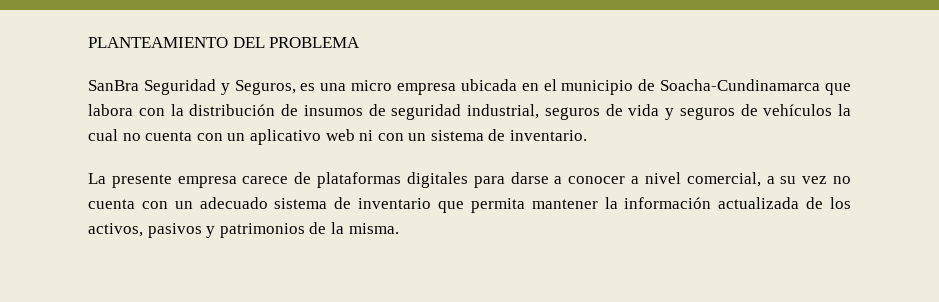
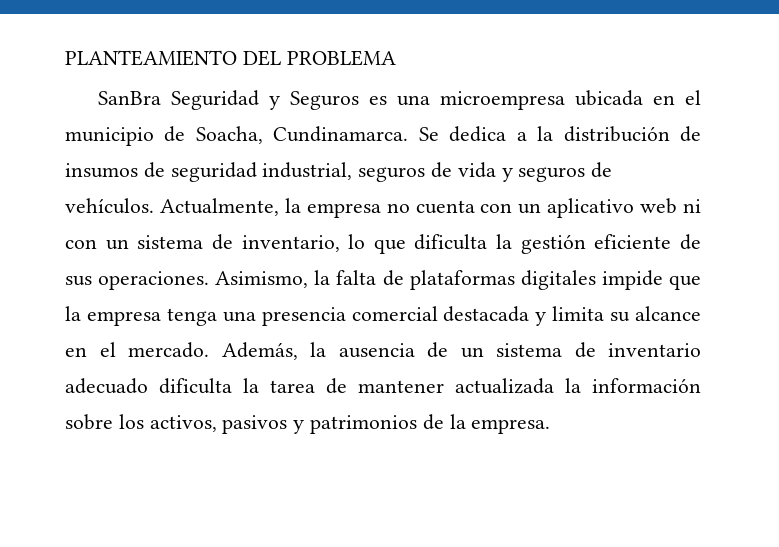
[234,80,296,95] Seguros, -> [290,91,360,110] Seguros
[351,80,456,95] micro empresa -> [440,91,566,110] microempresa
[660,79,851,95] [88,104,165,116] Soacha-Cundinamarca que labora con -> [195,126,527,144] Soacha, Cundinamarca. Se dedica a
[763,104,851,116] [88,129,118,141] vehículos la cual -> [65,198,381,218] vehículos. Actualmente, la empresa
[510,130,588,141] [88,172,852,188] [88,197,824,213] inventario. // La presente empresa carece de plataformas digitales para darse a conocer a nivel comercial, a su vez no cuenta con un adecuado sistema de inventario que permita mantener la información actualizada de -> [241,234,701,254] [65,270,701,290] [65,306,701,326] [65,342,701,360] [65,378,701,394] [65,414,113,430] inventario, lo que dificulta la gestión eficiente de sus operaciones. Asimismo, la falta de plataformas digitales impide que la empresa tenga una presencia comercial destacada y limita su alcance en el mercado. Además, la ausencia de un sistema de inventario adecuado dificulta la tarea de mantener actualizada la información sobre
[348,223,399,234] misma. -> [471,419,551,434] empresa.

